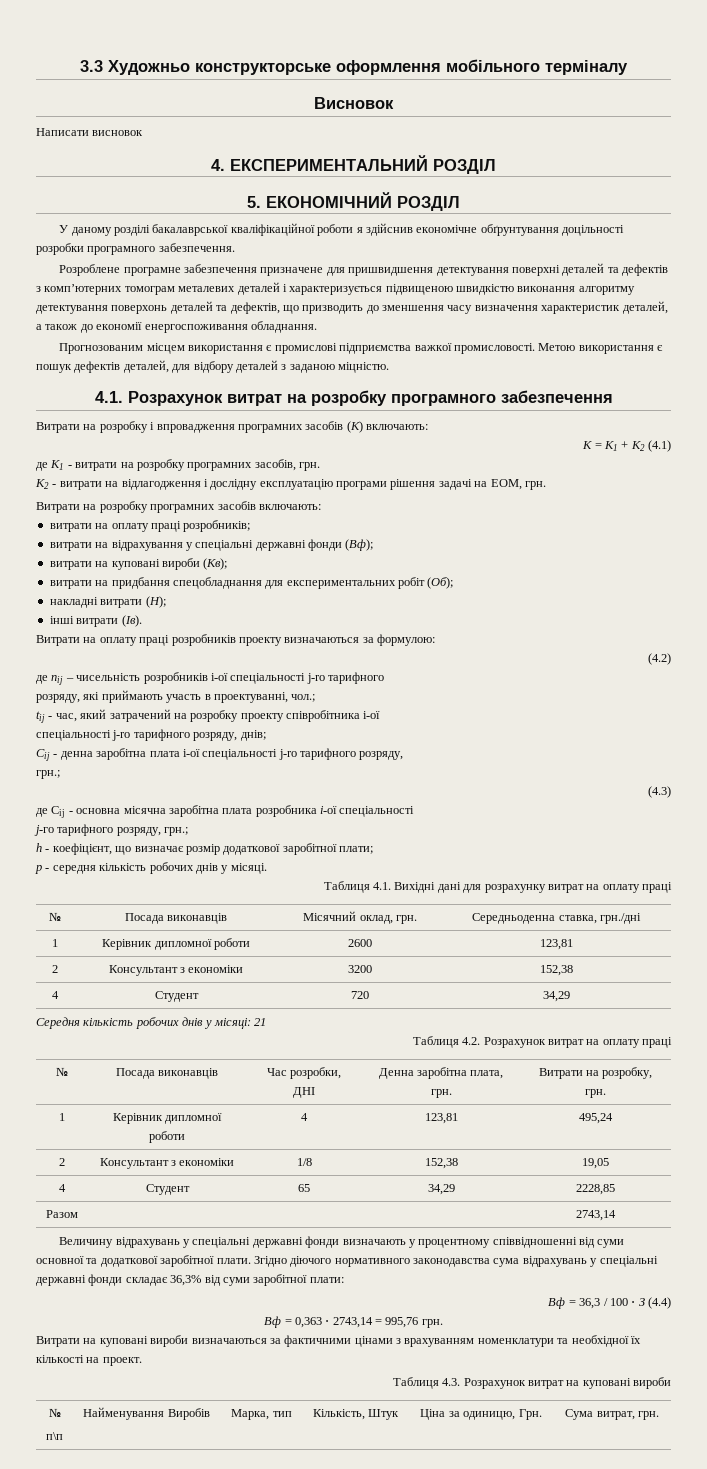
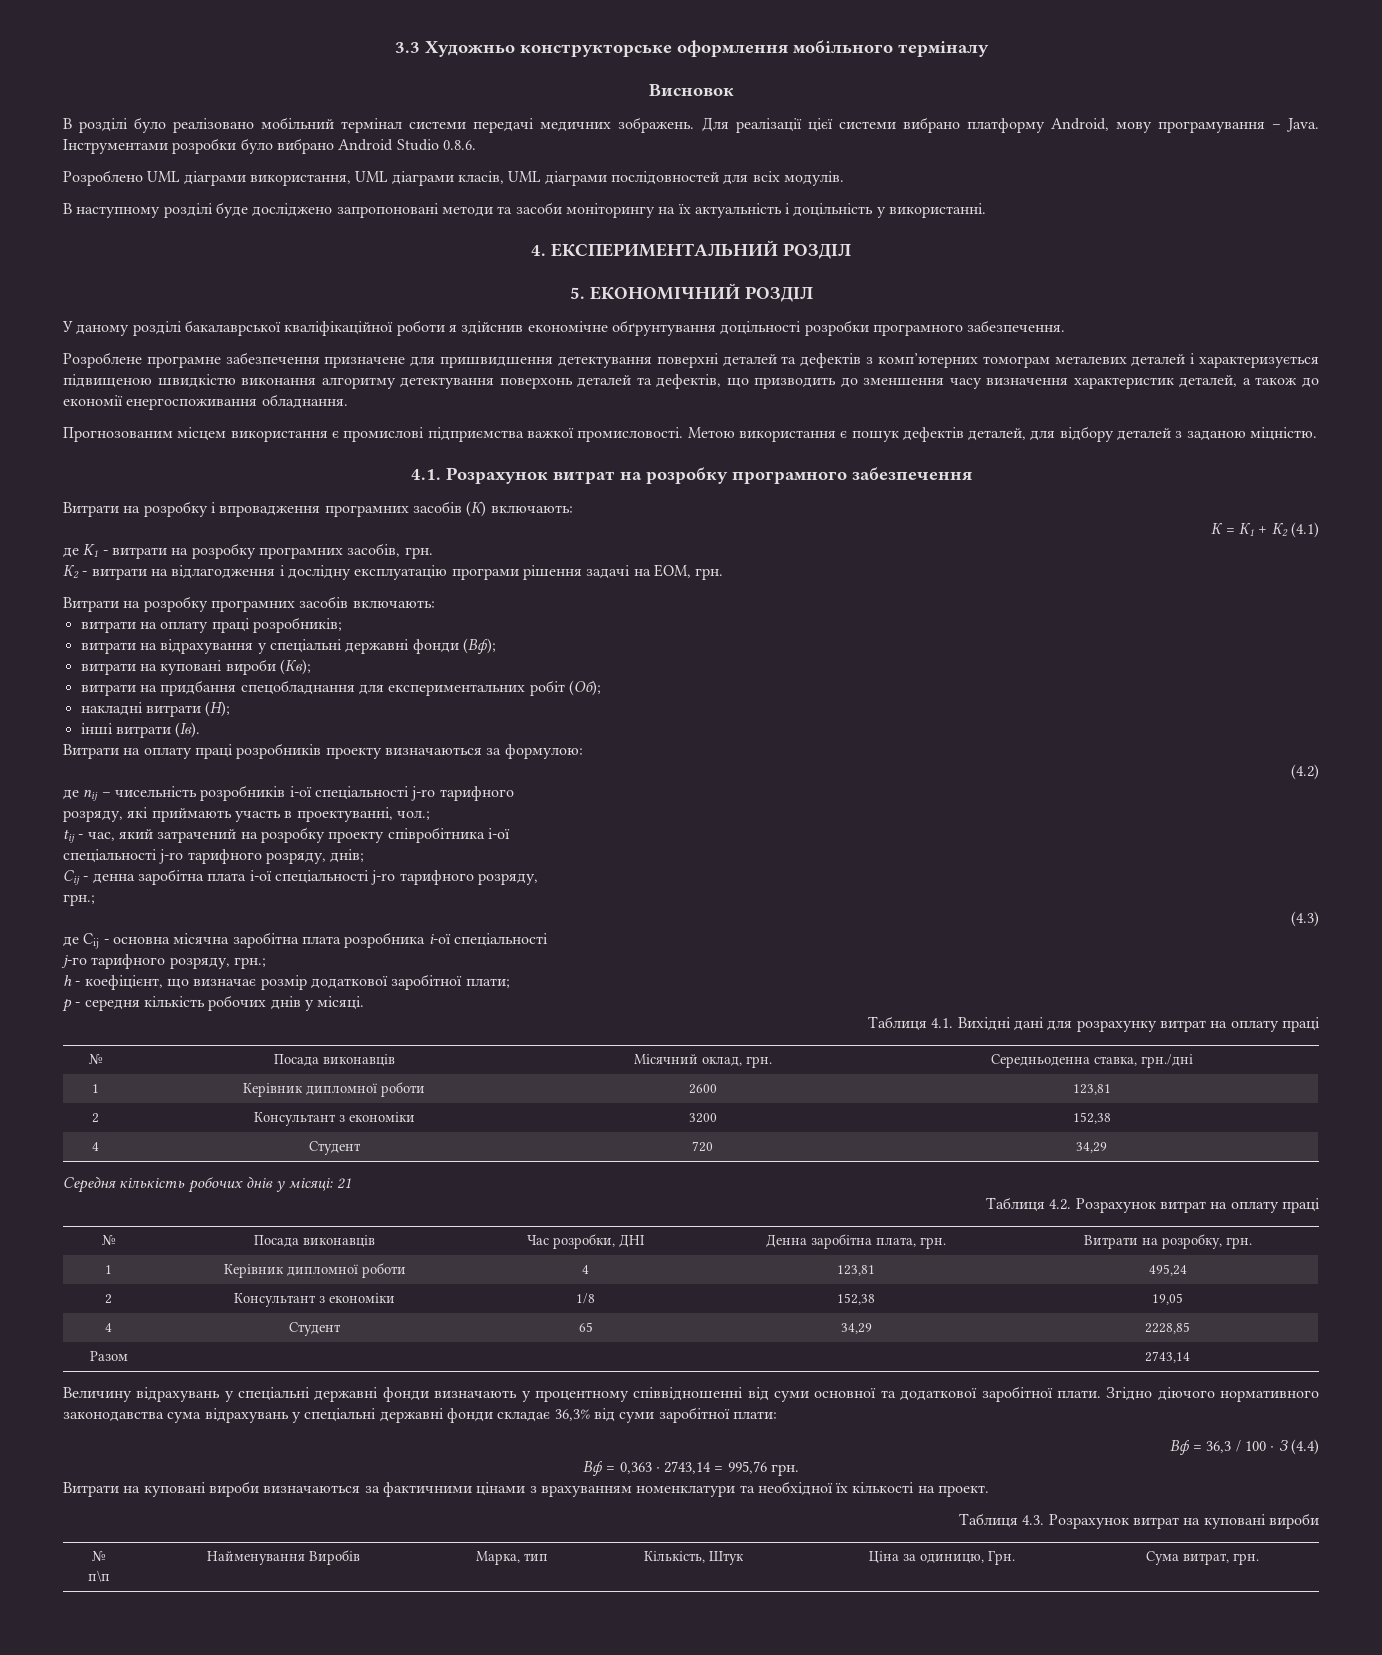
[36,128,144,136] Написати висновок -> [63,117,1319,133] [63,138,476,154] [63,170,844,186] [63,202,987,218] В розділі було реалізовано мобільний термінал системи передачі медичних зображень. Для реалізації цієї системи вибрано платформу Android, мову програмування – Java. Інструментами розробки було вибрано Android Studio 0.8.6. // Розроблено UML діаграми використання, UML діаграми класів, UML діаграми послідовностей для всіх модулів. // В наступному розділі буде досліджено запропоновані методи та засоби моніторингу на їх актуальність і доцільність у використанні.

